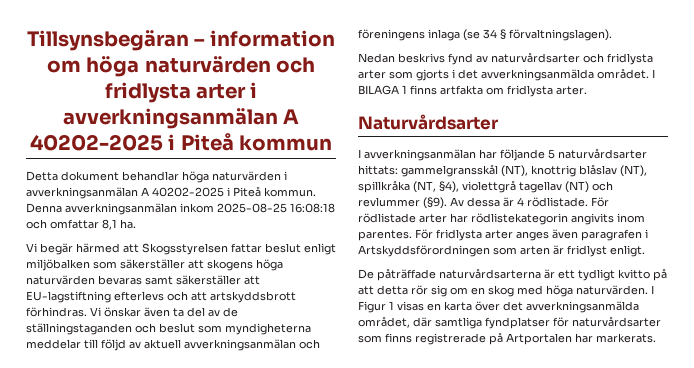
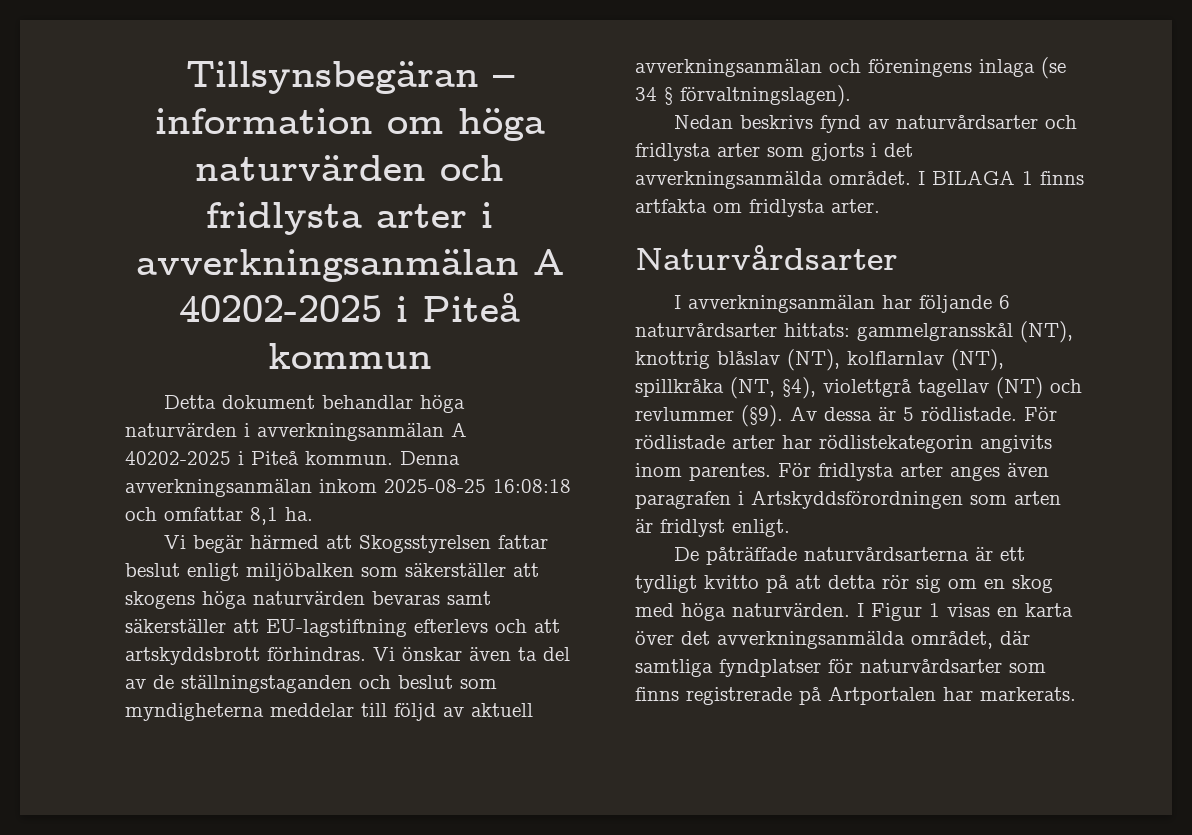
[548,149,555,159] 5 -> [999,295,1011,309] 6
(647, 171) none -> [847,349,1004,371] kolflarnlav (NT),
[517,197,524,206] 4 -> [903,407,914,421] 5

